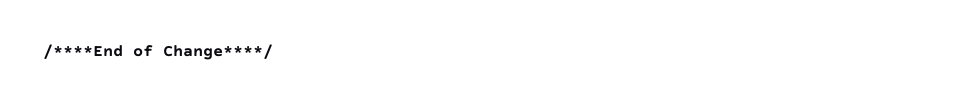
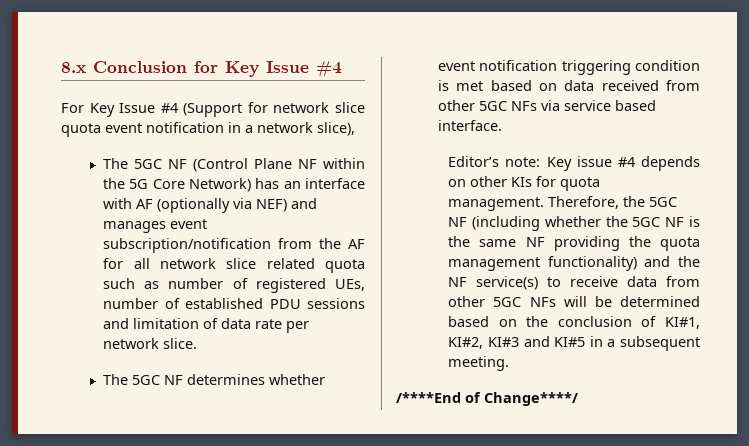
(43, 51) none -> [61,61,342,78] [61,102,365,117] [61,122,355,137] [103,158,365,172] [103,178,365,192] [103,198,318,213] [103,219,208,233] [103,238,365,253] [103,258,365,273] [103,278,365,293] [103,298,365,309] [103,318,310,333] [103,338,198,349] [103,374,326,385] [438,60,700,75] [438,80,700,91] [438,100,657,111] [438,120,503,131] [448,156,700,171] [448,176,601,191] [448,196,678,211] [448,216,700,231] [448,236,700,251] [448,256,700,271] [448,276,700,290] [448,296,700,307] [448,316,700,329] [448,336,700,351] [448,356,510,371] 8.x Conclusion for Key Issue #4 // For Key Issue #4 (Support for network slice quota event notification in a network slice), // The 5GC NF (Control Plane NF within the 5G Core Network) has an interface with AF (optionally via NEF) and manages event subscription/notification from the AF for all network slice related quota such as number of registered UEs, number of established PDU sessions and limitation of data rate per network slice. // The 5GC NF determines whether event notification triggering condition is met based on data received from other 5GC NFs via service based interface. // Editor’s note: Key issue #4 depends on other KIs for quota management. Therefore, the 5GC NF (including whether the 5GC NF is the same NF providing the quota management functionality) and the NF service(s) to receive data from other 5GC NFs will be determined based on the conclusion of KI#1, KI#2, KI#3 and KI#5 in a subsequent meeting. //

